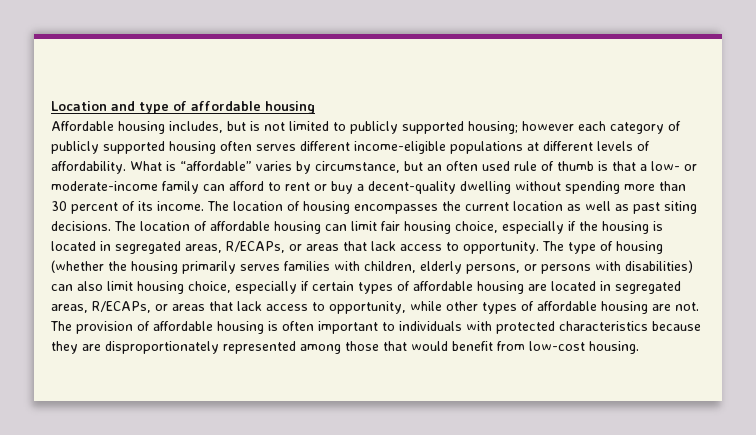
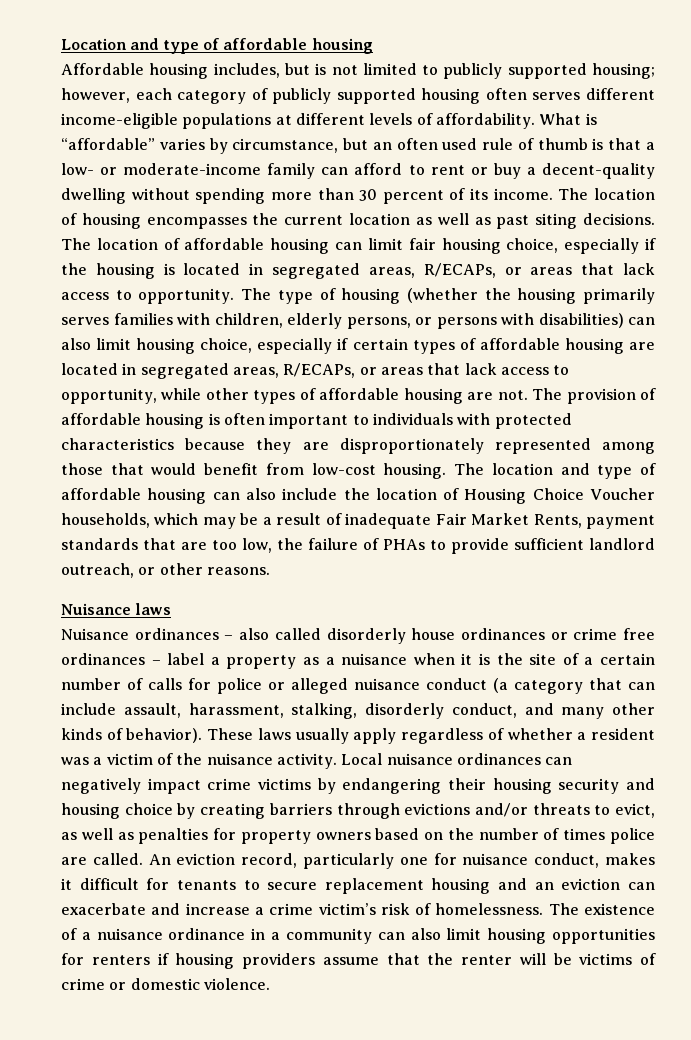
[522,121,574,131] however -> [61,88,130,103] however,
(639, 347) none -> [454,463,657,479] [61,488,655,504] [61,513,655,529] [61,538,655,554] [61,563,270,578] [61,603,172,615] [61,628,656,644] [61,653,656,669] [61,678,655,694] [61,703,655,719] [61,728,656,744] [61,753,573,769] [61,778,656,794] [61,803,656,819] [61,828,655,844] [61,853,655,869] [61,878,655,894] [61,903,655,915] [61,928,655,944] [61,953,656,969] [61,978,270,990] The location and type of affordable housing can also include the location of Housing Choice Voucher households, which may be a result of inadequate Fair Market Rents, payment standards that are too low, the failure of PHAs to provide sufficient landlord outreach, or other reasons. // Nuisance laws // Nuisance ordinances – also called disorderly house ordinances or crime free ordinances – label a property as a nuisance when it is the site of a certain number of calls for police or alleged nuisance conduct (a category that can include assault, harassment, stalking, disorderly conduct, and many other kinds of behavior). These laws usually apply regardless of whether a resident was a victim of the nuisance activity. Local nuisance ordinances can negatively impact crime victims by endangering their housing security and housing choice by creating barriers through evictions and/or threats to evict, as well as penalties for property owners based on the number of times police are called. An eviction record, particularly one for nuisance conduct, makes it difficult for tenants to secure replacement housing and an eviction can exacerbate and increase a crime victim’s risk of homelessness. The existence of a nuisance ordinance in a community can also limit housing opportunities for renters if housing providers assume that the renter will be victims of crime or domestic violence.

